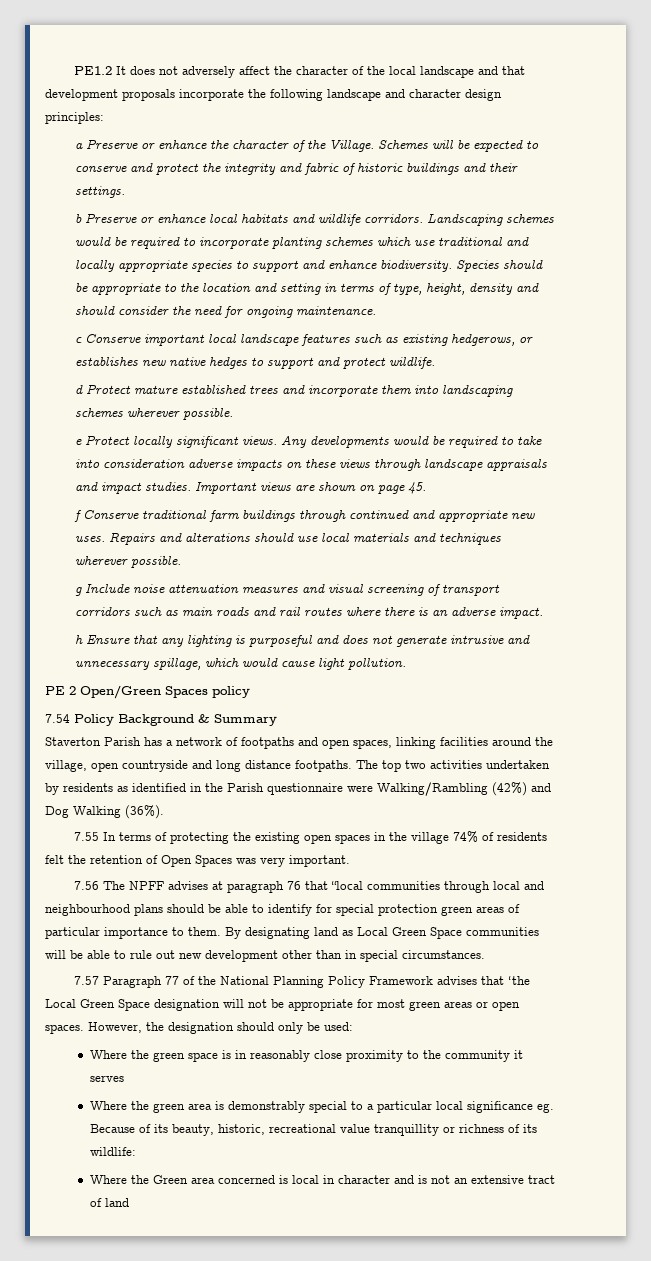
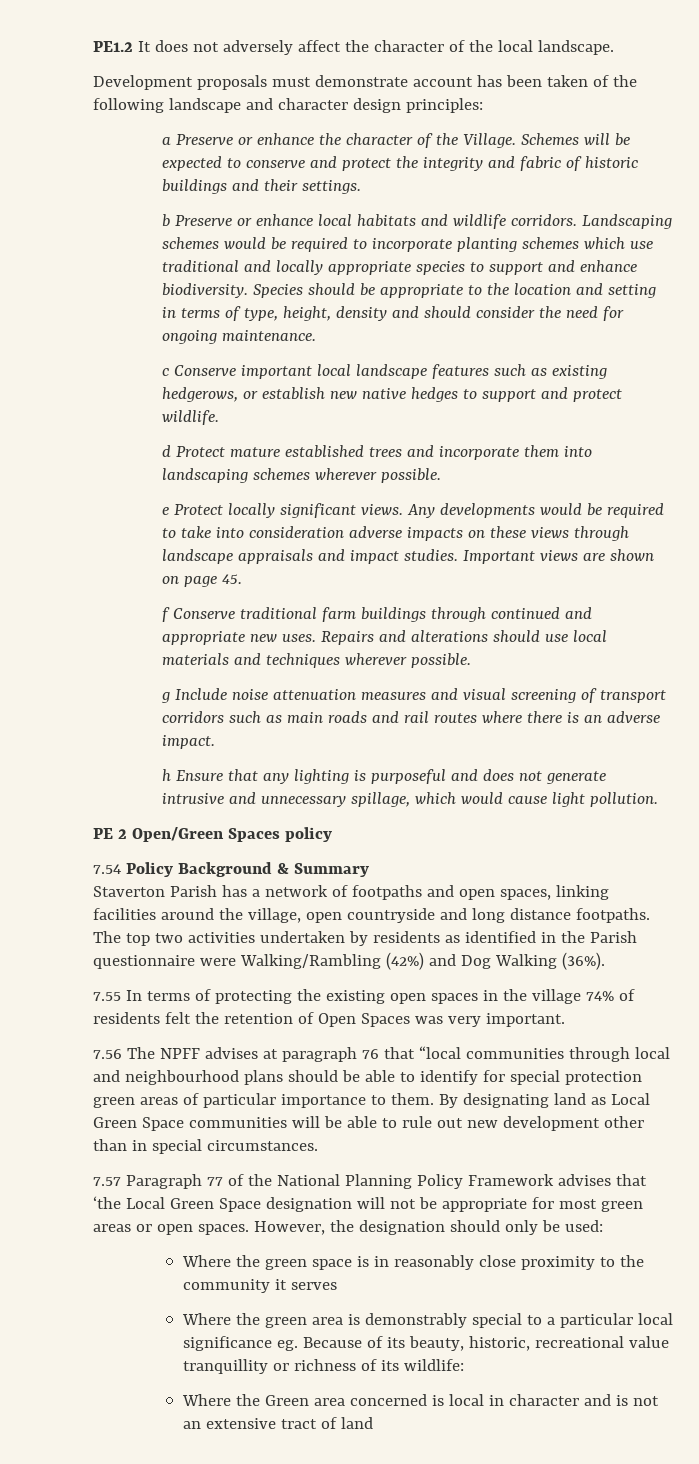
[419,66,525,78] [45,89,244,101] landscape and that development proposals incorporate -> [537,40,614,55] [93,75,609,90] landscape. // Development proposals must demonstrate account has been taken of
[75,357,139,366] establishes -> [262,387,326,400] establish

